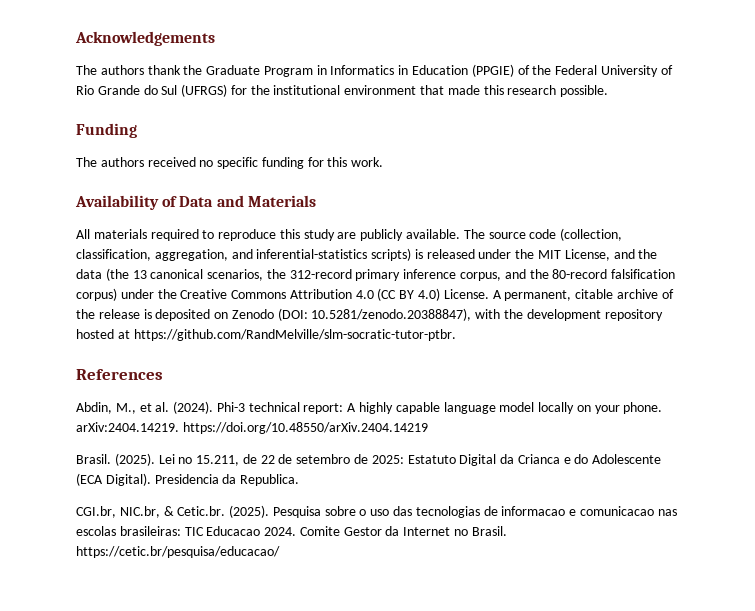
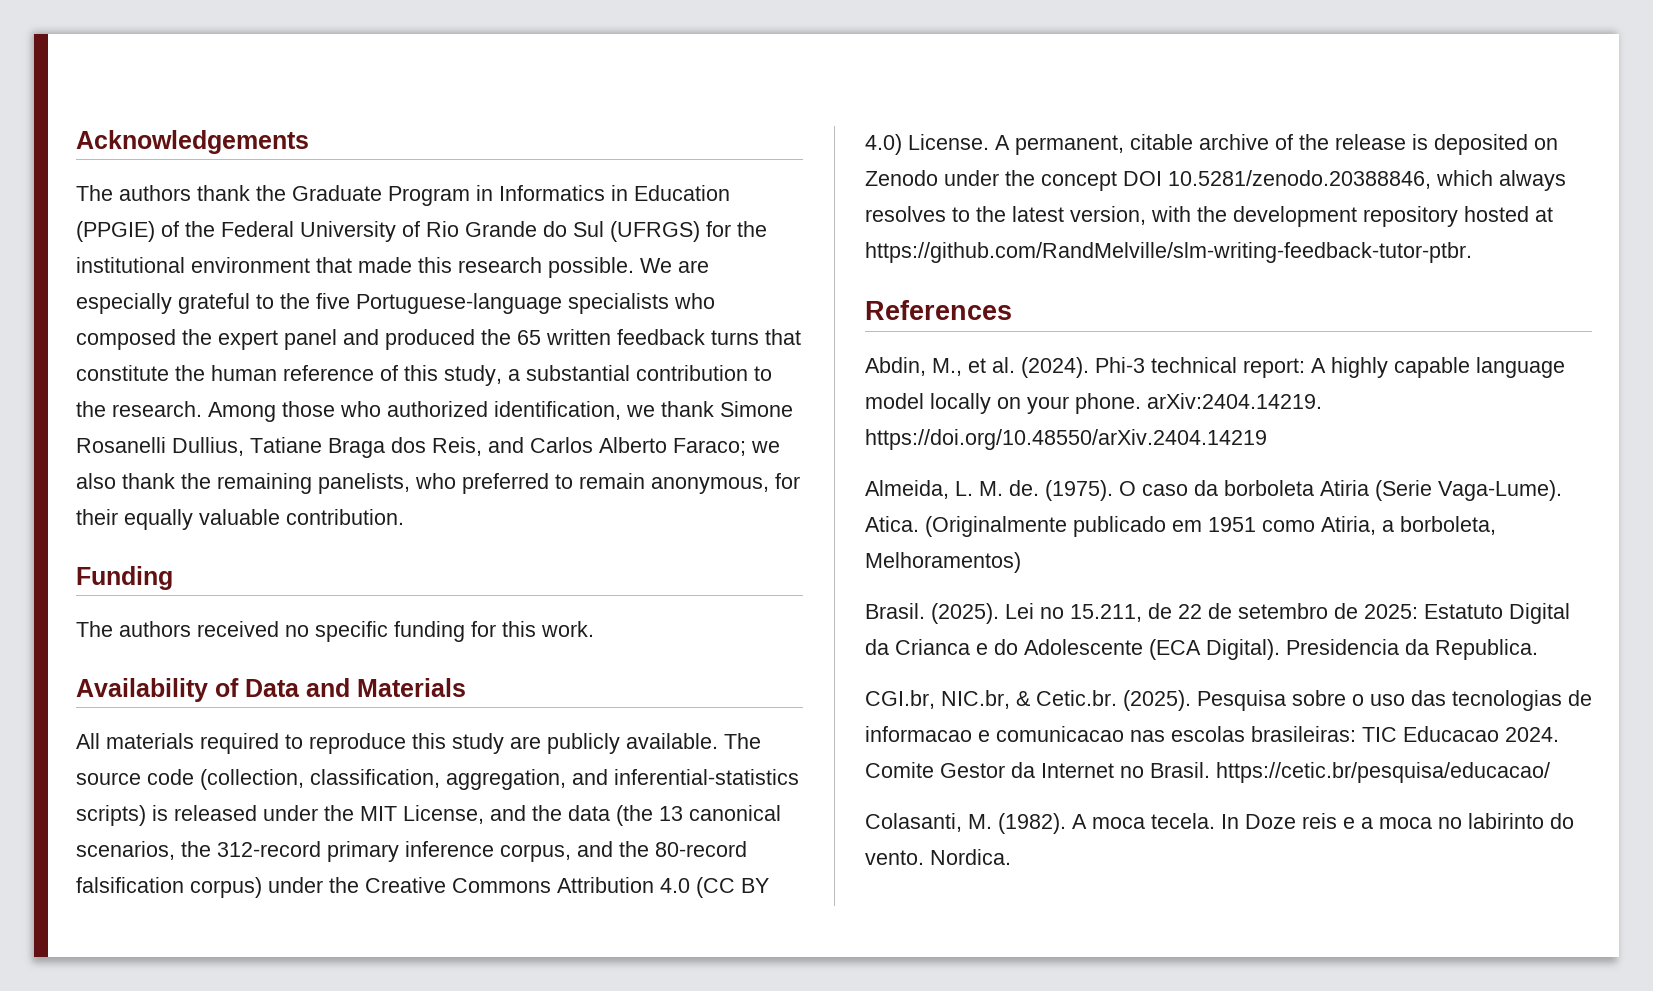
(609, 91) none -> [640,258,709,273] [76,293,715,314] [76,329,801,350] [76,365,772,386] [76,401,793,422] [76,437,780,458] [76,473,800,494] [76,509,404,530] We are especially grateful to the five Portuguese-language specialists who composed the expert panel and produced the 65 written feedback turns that constitute the human reference of this study, a substantial contribution to the research. Among those who authorized identification, we thank Simone Rosanelli Dullius, Tatiane Braga dos Reis, and Carlos Alberto Faraco; we also thank the remaining panelists, who preferred to remain anonymous, for their equally valuable contribution.
[277,308,472,321] (DOI: 10.5281/zenodo.20388847), -> [944,170,1566,191] [865,206,1146,225] under the concept DOI 10.5281/zenodo.20388846, which always resolves to the latest version,
[133,329,456,341] https://github.com/RandMelville/slm-socratic-tutor-ptbr. -> [865,242,1472,263] https://github.com/RandMelville/slm-writing-feedback-tutor-ptbr.
(428, 428) none -> [865,480,1562,501] [865,516,1496,537] [865,552,1021,573] // Almeida, L. M. de. (1975). O caso da borboleta Atiria (Serie Vaga-Lume). Atica. (Originalmente publicado em 1951 como Atiria, a borboleta, Melhoramentos)
(280, 552) none -> [865,813,1574,834] [865,849,1011,865] // Colasanti, M. (1982). A moca tecela. In Doze reis e a moca no labirinto do vento. Nordica.

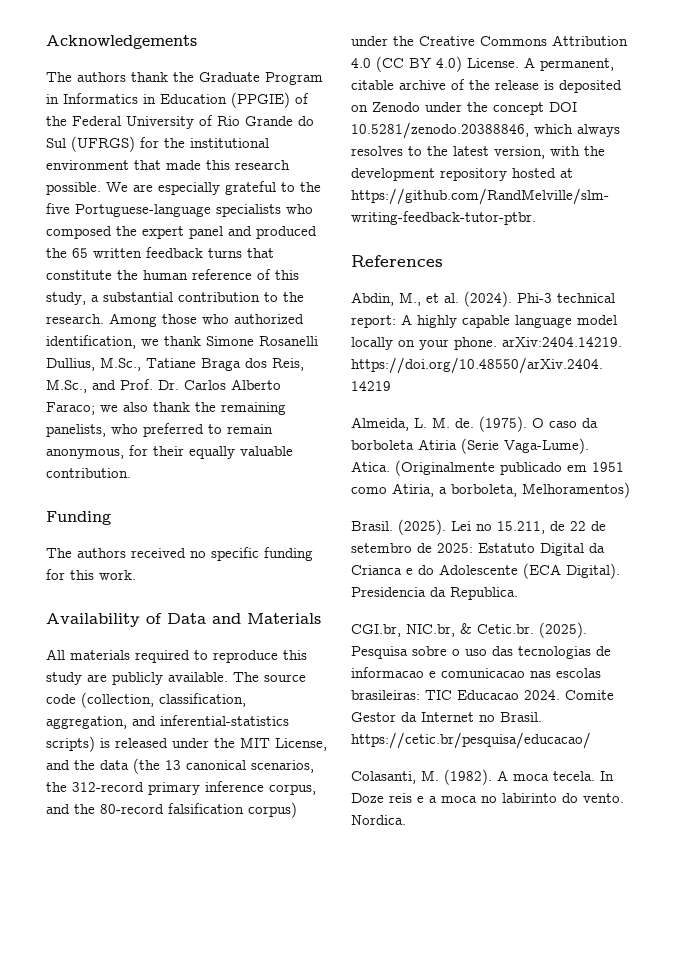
(244, 446) none -> [100,357,141,371] M.Sc.,
[488,437,524,453] and -> [46,379,179,393] M.Sc., and Prof. Dr.

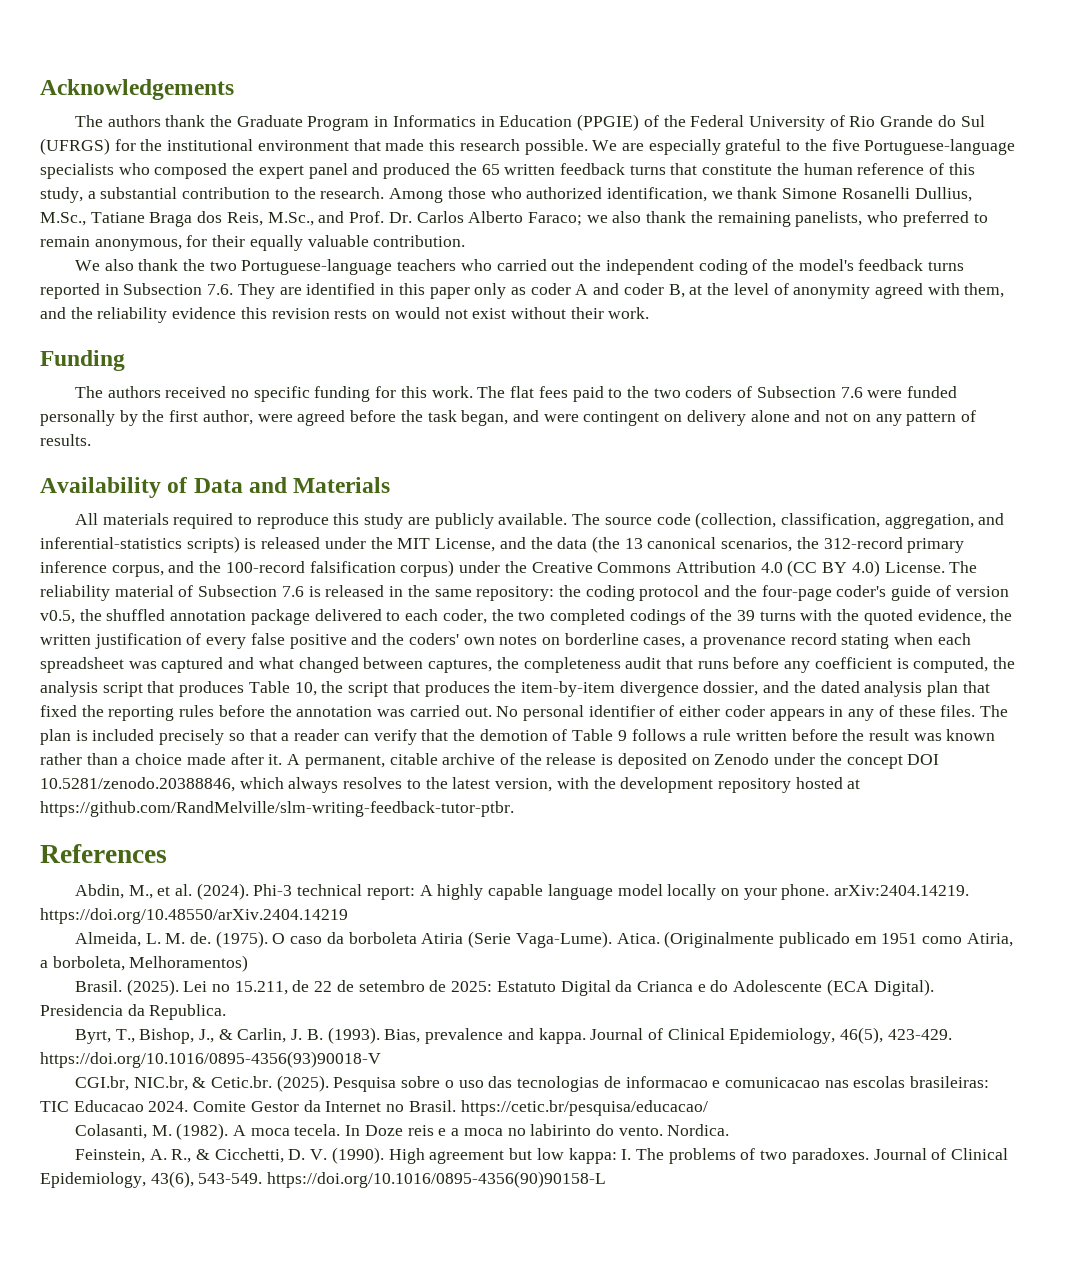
(131, 473) none -> [74,259,965,275] [40,283,1005,299] [40,307,650,323] // We also thank the two Portuguese-language teachers who carried out the independent coding of the model's feedback turns reported in Subsection 7.6. They are identified in this paper only as coder A and coder B, at the level of anonymity agreed with them, and the reliability evidence this revision rests on would not exist without their work.
(136, 575) none -> [477,386,958,402] [40,410,976,426] [40,434,91,446] The flat fees paid to the two coders of Subsection 7.6 were funded personally by the first author, were agreed before the task began, and were contingent on delivery alone and not on any pattern of results.
[100,804,164,814] 80-record -> [225,561,305,573] 100-record
(519, 63) none -> [949,561,978,573] [40,585,1009,601] [40,609,1013,625] [40,633,971,649] [40,657,1016,673] [40,681,990,697] [40,705,1008,721] [40,729,996,745] [40,753,283,765] The reliability material of Subsection 7.6 is released in the same repository: the coding protocol and the four-page coder's guide of version v0.5, the shuffled annotation package delivered to each coder, the two completed codings of the 39 turns with the quoted evidence, the written justification of every false positive and the coders' own notes on borderline cases, a provenance record stating when each spreadsheet was captured and what changed between captures, the completeness audit that runs before any coefficient is computed, the analysis script that produces Table 10, the script that produces the item-by-item divergence dossier, and the dated analysis plan that fixed the reporting rules before the annotation was carried out. No personal identifier of either coder appears in any of these files. The plan is included precisely so that a reader can verify that the demotion of Table 9 follows a rule written before the result was known rather than a choice made after it.
(518, 593) none -> [74,1027,952,1044] [40,1051,381,1068] // Byrt, T., Bishop, J., & Carlin, J. B. (1993). Bias, prevalence and kappa. Journal of Clinical Epidemiology, 46(5), 423-429. https://doi.org/10.1016/0895-4356(93)90018-V
(406, 820) none -> [74,1147,1009,1164] [40,1171,607,1188] // Feinstein, A. R., & Cicchetti, D. V. (1990). High agreement but low kappa: I. The problems of two paradoxes. Journal of Clinical Epidemiology, 43(6), 543-549. https://doi.org/10.1016/0895-4356(90)90158-L

